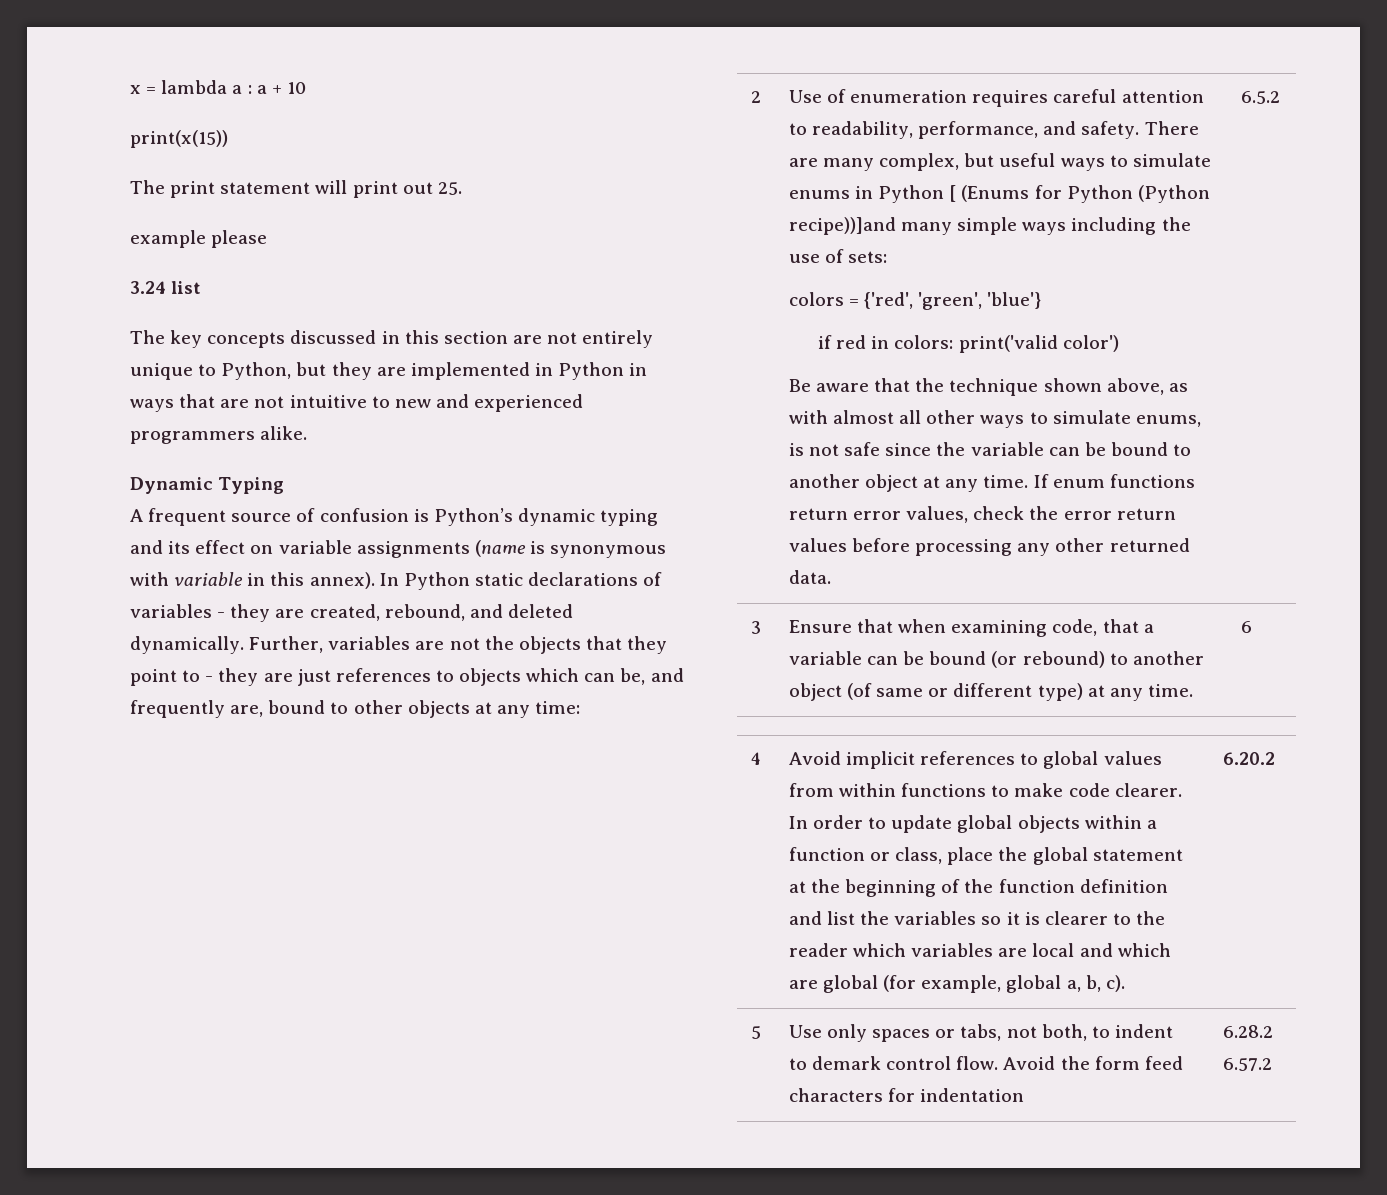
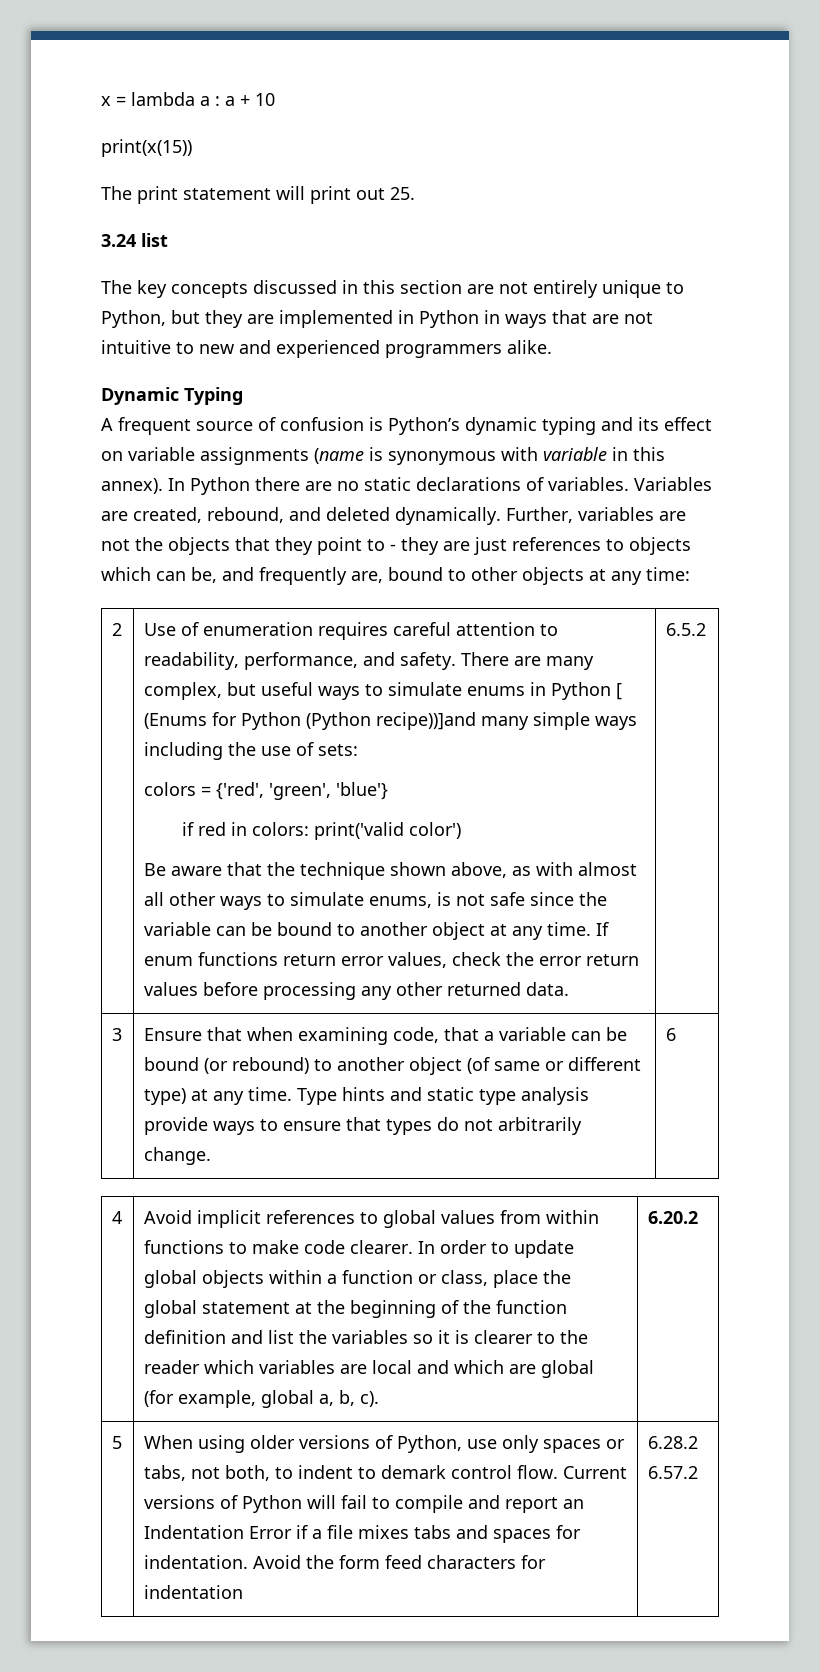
[130,230,268,248] // example please -> (415, 193) none
[474,572,663,586] [130,604,271,622] static declarations of variables - they -> [255,477,712,491] there are no static declarations of variables. Variables
(1193, 690) none -> [296,1087,589,1105] [143,1117,582,1135] [143,1147,211,1165] Type hints and static type analysis provide ways to ensure that types do not arbitrarily change.
[788,1025,822,1038] Use -> [143,1435,497,1453] When using older versions of Python, use
(999, 1063) none -> [562,1466,627,1479] [143,1495,584,1513] [143,1525,581,1543] [143,1555,248,1569] Current versions of Python will fail to compile and report an Indentation Error if a file mixes tabs and spaces for indentation.

